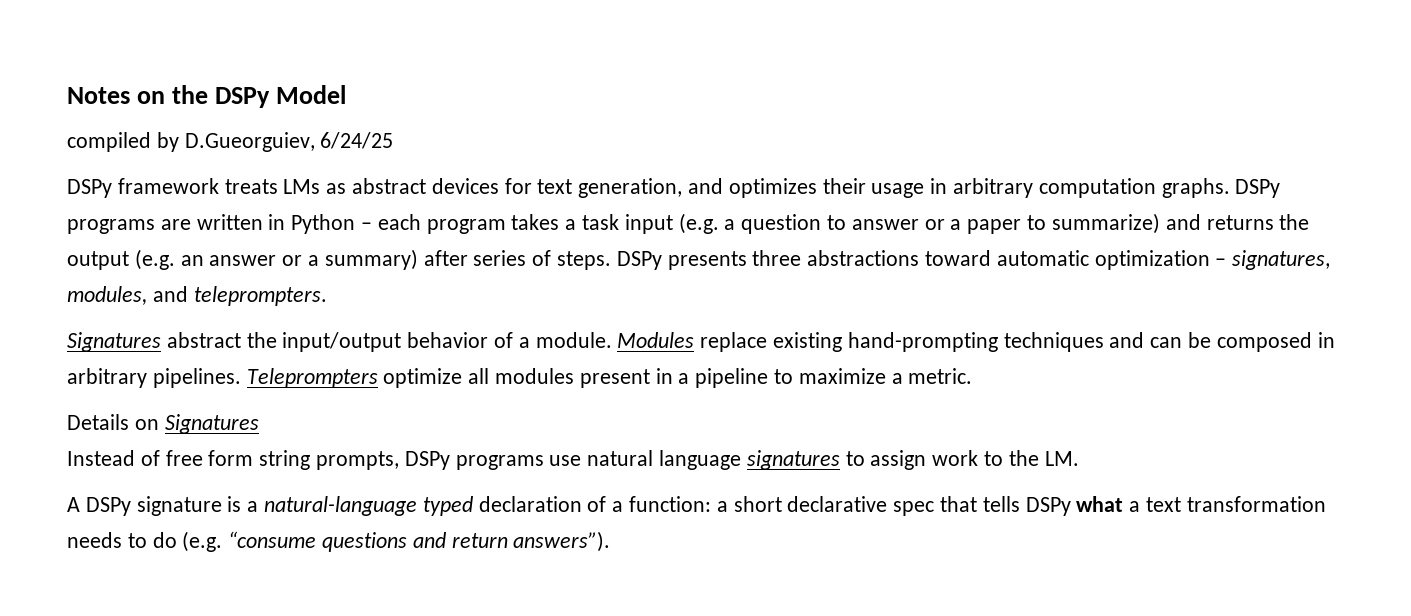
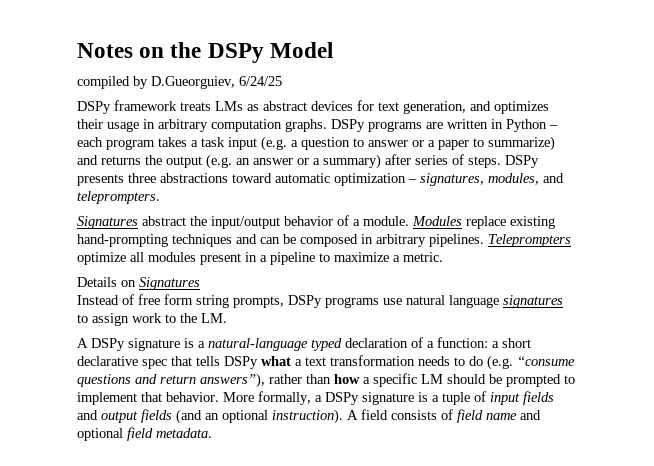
[513,531,611,552] answers”). -> [200,373,575,388] [77,391,554,405] [77,409,541,424] [77,427,212,441] answers”), rather than how a specific LM should be prompted to implement that behavior. More formally, a DSPy signature is a tuple of input fields and output fields (and an optional instruction). A field consists of field name and optional field metadata.

